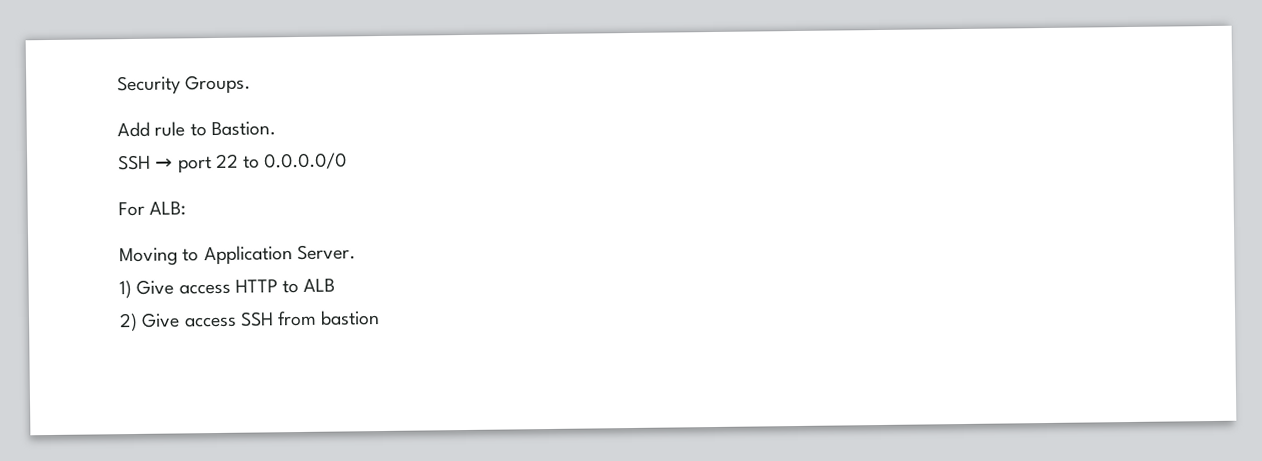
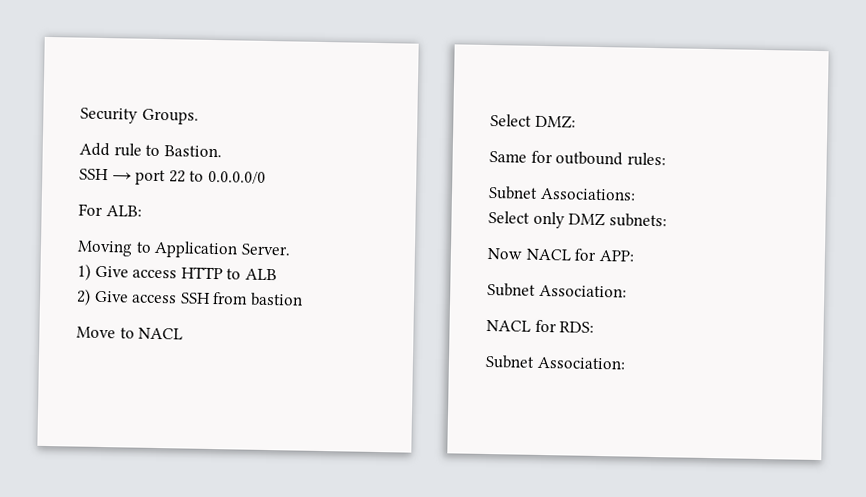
(381, 318) none -> [76,326,184,340] [490,114,576,129] [489,150,666,167] [488,186,636,201] [488,211,667,229] [487,247,634,262] [487,282,627,298] [486,319,595,333] [485,354,626,370] // Move to NACL // Select DMZ: // Same for outbound rules: // Subnet Associations: // Select only DMZ subnets: // Now NACL for APP: // Subnet Association: // NACL for RDS: // Subnet Association:

